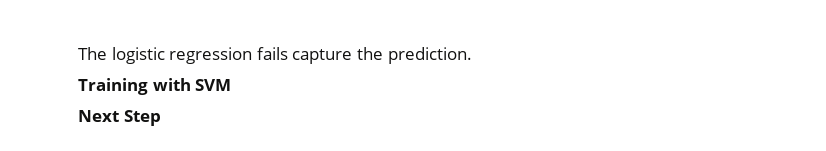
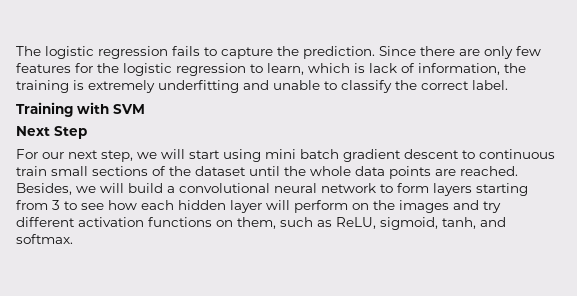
(288, 53) none -> [204,47,217,56] to
(472, 55) none -> [379,46,541,59] [16,63,526,76] [16,80,508,93] Since there are only few features for the logistic regression to learn, which is lack of information, the training is extremely underfitting and unable to classify the correct label.
(161, 118) none -> [16,149,555,162] [16,166,518,179] [16,183,528,196] [16,200,501,213] [16,217,506,230] [16,234,73,244] // For our next step, we will start using mini batch gradient descent to continuous train small sections of the dataset until the whole data points are reached. Besides, we will build a convolutional neural network to form layers starting from 3 to see how each hidden layer will perform on the images and try different activation functions on them, such as ReLU, sigmoid, tanh, and softmax.

